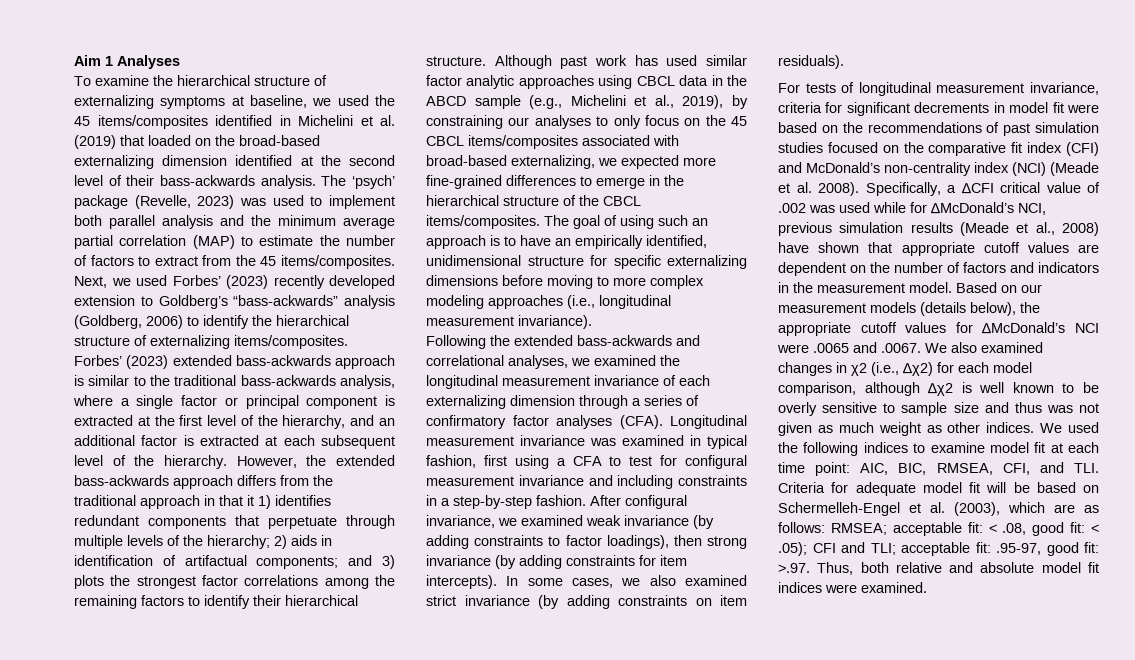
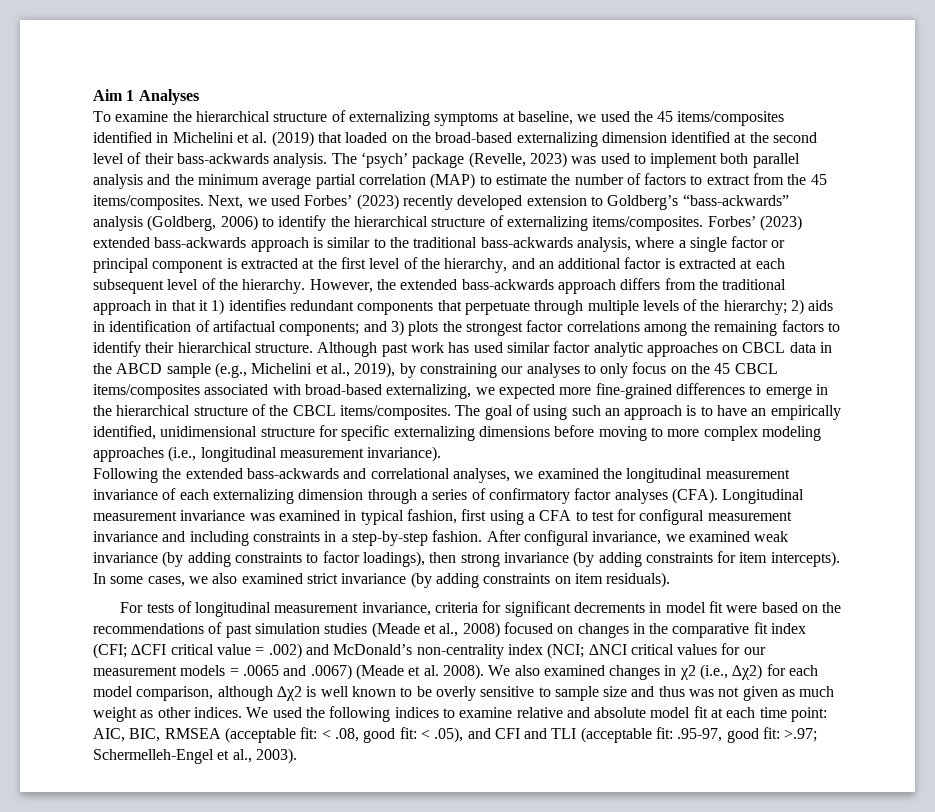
[598,75,633,89] using -> [722,345,739,353] on
[827,142,1099,156] [778,162,1099,176] [778,182,1100,196] [778,202,1046,215] [778,222,1099,236] [778,242,1099,256] [778,262,1099,276] [778,282,1042,293] [778,302,1040,316] [778,322,1099,336] [777,342,921,353] focused on the comparative fit index (CFI) and McDonald’s non-centrality index (NCI) (Meade et al. 2008). Specifically, a ∆CFI critical value of .002 was used while for ∆McDonald’s NCI, previous simulation results (Meade et al., 2008) have shown that appropriate cutoff values are dependent on the number of factors and indicators in the measurement model. Based on our measurement models (details below), the appropriate cutoff values for ∆McDonald’s NCI were .0065 and .0067. -> [371,622,807,638] [93,643,766,659] [93,664,484,680] (Meade et al., 2008) focused on changes in the comparative fit index (CFI; ∆CFI critical value = .002) and McDonald’s non-centrality index (NCI; ∆NCI critical values for our measurement models = .0065 and .0067) (Meade et al. 2008).
(985, 447) none -> [516,707,647,718] relative and absolute
[936,462,1099,475] [778,482,1099,496] [778,502,1099,516] [778,522,962,536] RMSEA, CFI, and TLI. Criteria for adequate model fit will be based on Schermelleh-Engel et al. (2003), which are as follows: RMSEA; acceptable -> [164,727,296,743] RMSEA (acceptable
[778,542,1099,556] [778,562,1099,575] [778,582,927,593] .05); CFI and TLI; acceptable fit: .95-97, good fit: >.97. Thus, both relative and absolute model fit indices were examined. -> [434,727,818,743] [93,748,297,764] .05), and CFI and TLI (acceptable fit: .95-97, good fit: >.97; Schermelleh-Engel et al., 2003).

